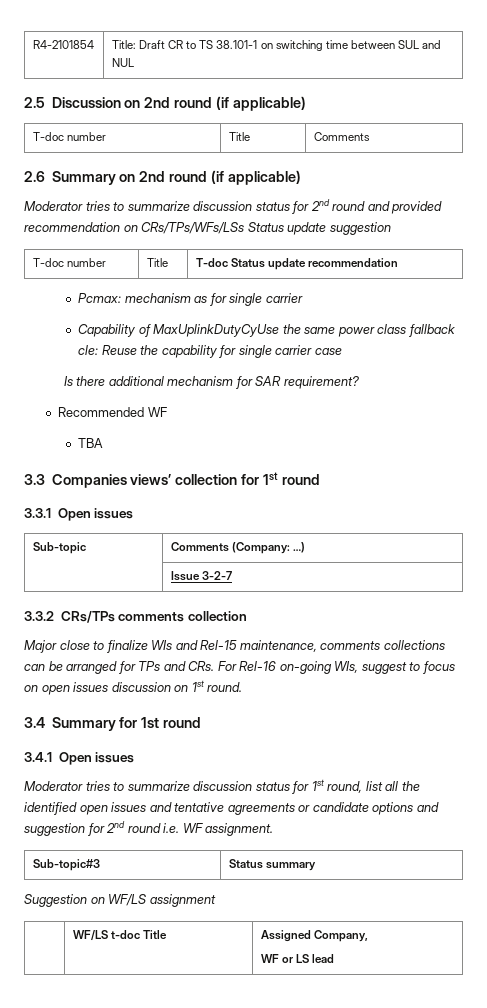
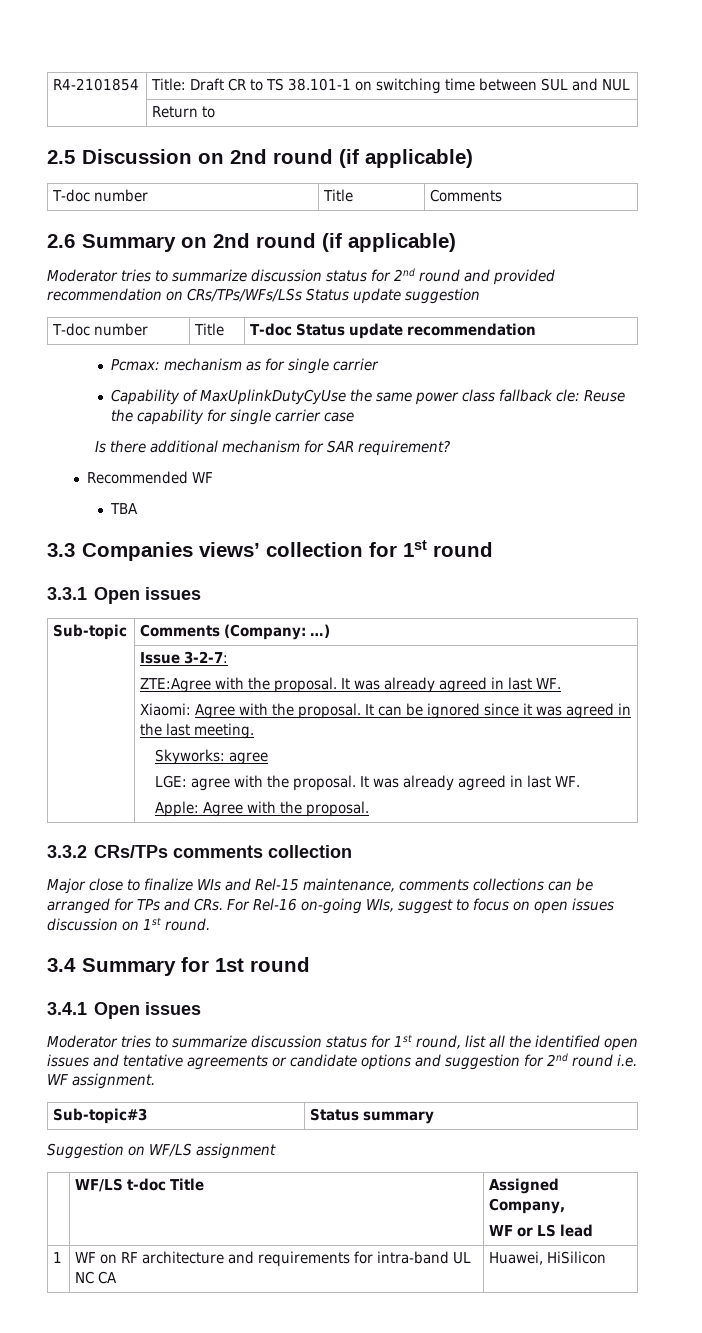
(134, 62) none -> [152,106,216,118] // | Return to
[202,571,233,580] 3-2-7 -> [184,651,229,664] [140,677,562,693] [140,703,632,719] [140,723,255,739] [154,749,268,765] [154,775,580,791] [154,801,369,817] 3-2-7: // ZTE:Agree with the proposal. It was already agreed in last WF. // Xiaomi: Agree with the proposal. It can be ignored since it was agreed in the last meeting. // Skyworks: agree // LGE: agree with the proposal. It was already agreed in last WF. // Apple: Agree with the proposal.
(335, 958) none -> [53,1252,63,1263] [75,1251,472,1267] [75,1271,118,1284] [489,1251,607,1265] // 1 | WF on RF architecture and requirements for intra-band UL NC CA | Huawei, HiSilicon

